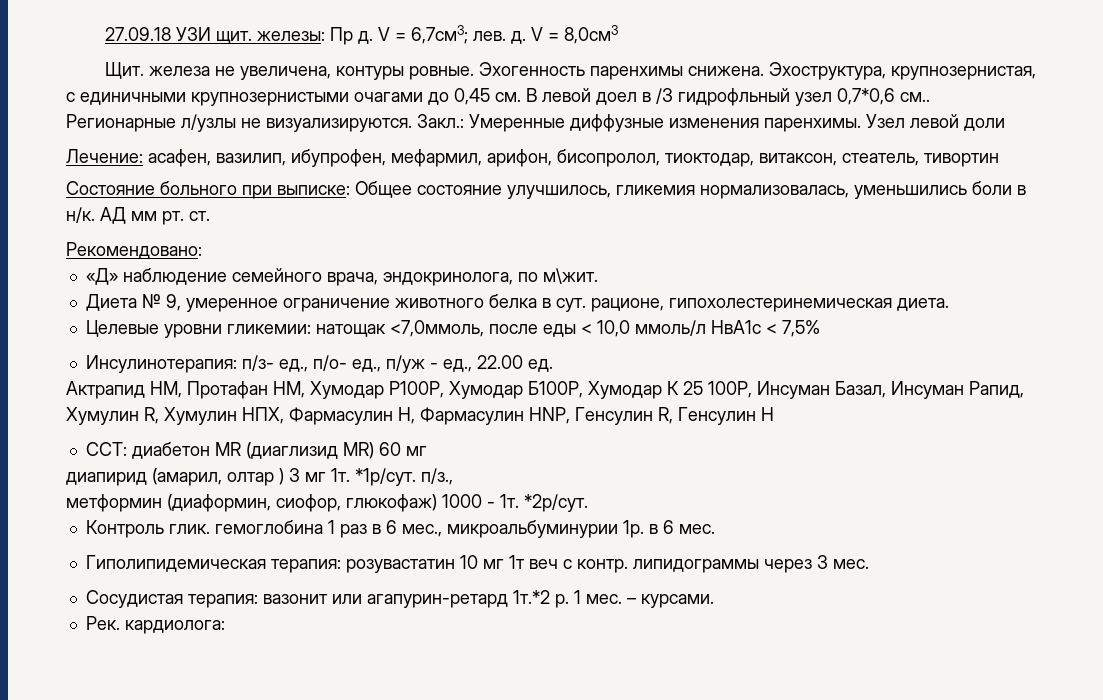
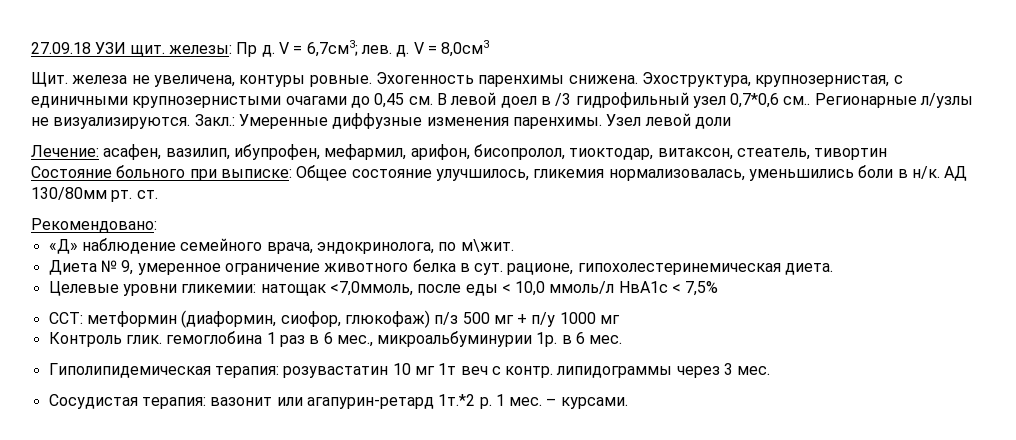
[678,88,790,106] гидрофльный -> [575,92,689,108] гидрофильный
[131,211,157,221] мм -> [31,187,107,200] 130/80мм
[85,355,553,373] [66,381,1024,399] [66,407,774,425] [85,442,427,459] [66,468,453,486] [66,494,588,512] Инсулинотерапия: п/з- ед., п/о- ед., п/уж - ед., 22.00 ед. // Актрапид НМ, Протафан НМ, Хумодар Р100Р, Хумодар Б100Р, Хумодар К 25 100Р, Инсуман Базал, Инсуман Рапид, Хумулин R, Хумулин НПХ, Фармасулин Н, Фармасулин НNР, Генсулин R, Генсулин Н // ССТ: диабетон МR (диаглизид МR) 60 мг // диапирид (амарил, олтар ) 3 мг 1т. *1р/сут. п/з., // метформин (диаформин, сиофор, глюкофаж) 1000 - 1т. *2р/сут. -> [48,310,621,328] ССТ: метформин (диаформин, сиофор, глюкофаж) п/з 500 мг + п/у 1000 мг
[85,616,225,634] // Рек. кардиолога: -> (628, 403) none

